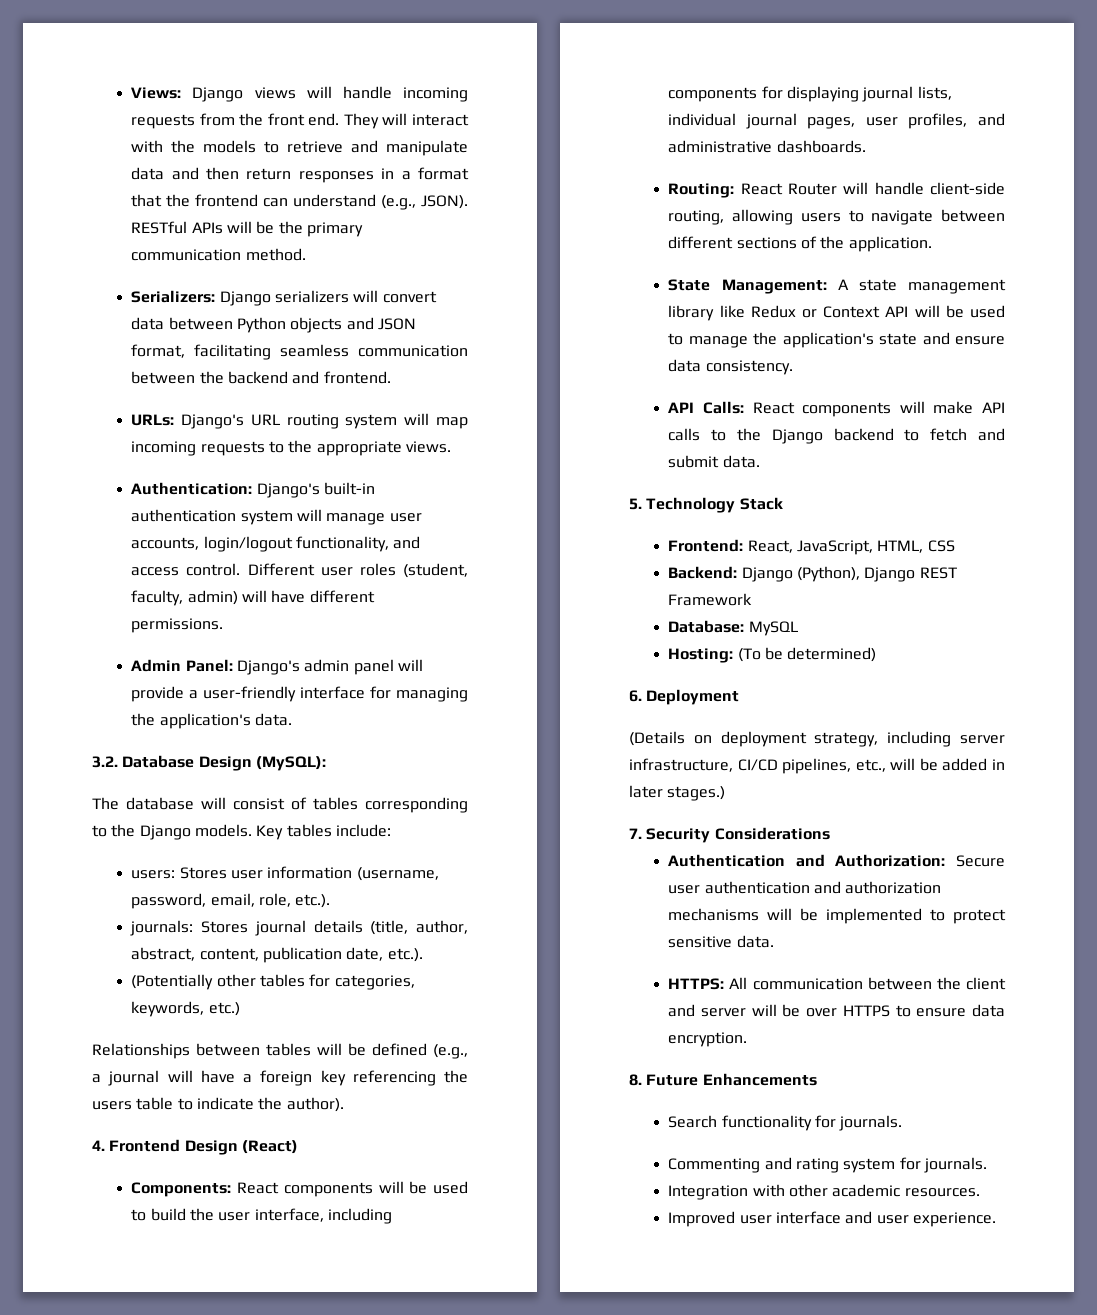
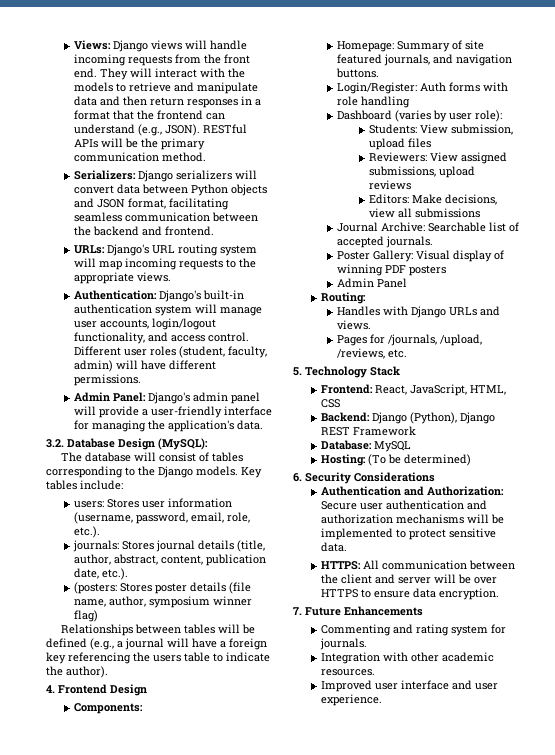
[131,974,415,990] [131,1001,240,1017] (Potentially other tables for categories, keywords, etc.) -> [74,582,252,594] [74,596,253,608] [74,610,99,622] (posters: Stores poster details (file name, author, symposium winner flag)
[241,1140,298,1154] (React) -> (147, 690) none
[237,1181,468,1197] [131,1208,392,1224] [668,86,952,102] [668,113,1005,129] [668,140,866,153] [668,182,1005,198] [668,209,1005,225] [668,236,932,252] [668,279,1006,294] [668,305,1005,321] [668,332,1005,348] [668,359,793,375] [668,401,1005,417] [668,428,1005,444] [668,455,760,468] React components will be used to build the user interface, including components for displaying journal lists, individual journal pages, user profiles, and administrative dashboards. // Routing: React Router will handle client-side routing, allowing users to navigate between different sections of the application. // State Management: A state management library like Redux or Context API will be used to manage the application's state and ensure data consistency. // API Calls: React components will make API calls to the Django backend to fetch and submit data. -> [337,40,485,52] [337,54,513,66] [336,68,380,78] [337,82,509,94] [337,96,411,108] [337,110,503,122] [369,124,514,135] [369,138,432,150] [369,152,508,164] [369,166,476,178] [369,180,412,190] [369,194,498,205] [369,208,481,218] [337,222,520,232] [337,236,434,248] [337,250,505,262] [337,264,447,276] [337,278,408,288] [321,292,367,304] [337,306,501,318] [337,320,372,330] [337,334,483,346] [337,348,408,359] // Homepage: Summary of site featured journals, and navigation buttons. // Login/Register: Auth forms with role handling // Dashboard (varies by user role): // Students: View submission, upload files // Reviewers: View assigned submissions, upload reviews // Editors: Make decisions, view all submissions // Journal Archive: Searchable list of accepted journals. // Poster Gallery: Visual display of winning PDF posters // Admin Panel // Routing: // Handles with Django URLs and views. // Pages for /journals, /upload, /reviews, etc.
[646,689,740,705] [629,731,1005,747] [629,758,1005,774] [629,785,726,801] [629,828,642,839] Deployment // (Details on deployment strategy, including server infrastructure, CI/CD pipelines, etc., will be added in later stages.) // 7. -> (302, 477) none
[629,1074,642,1086] 8. -> [293,607,302,615] 7.
[668,1115,903,1131] // Search functionality for journals. -> (423, 611) none

